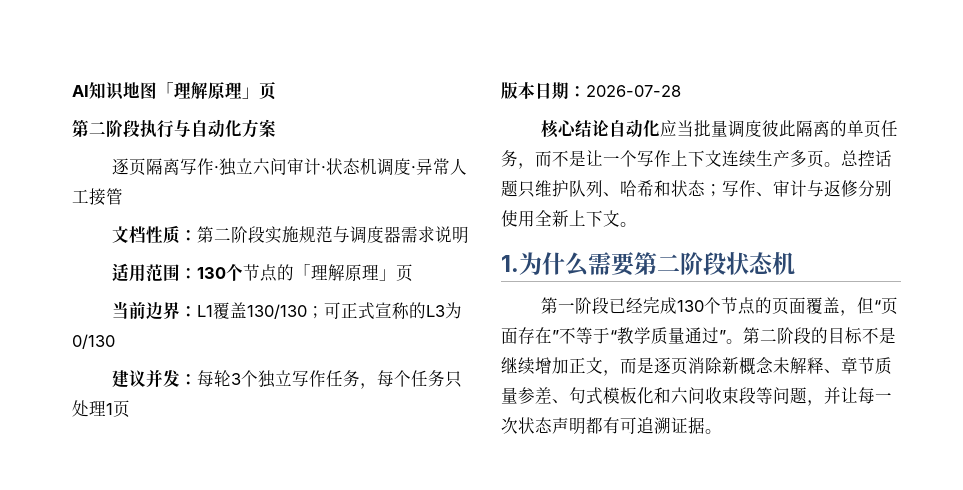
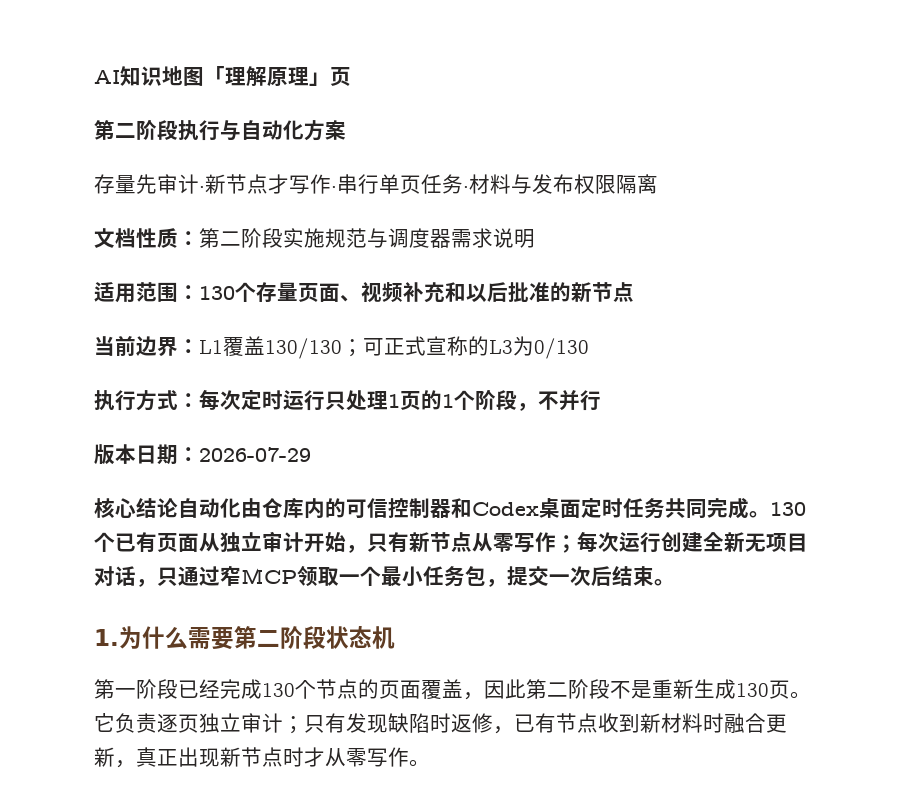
[112,158,468,176] [72,188,123,206] 逐页隔离写作·独立六问审计·状态机调度·异常人工接管 -> [94,174,658,194] 存量先审计·新节点才写作·串行单页任务·材料与发布权限隔离
[243,264,414,282] 节点的「理解原理」页 -> [256,282,634,303] 存量页面、视频补充和以后批准的新节点
[112,369,463,389] [72,400,130,418] 建议并发：每轮3个独立写作任务，每个任务只处理1页 -> [94,389,601,411] 执行方式：每次定时运行只处理1页的1个阶段，不并行
[586,85,681,97] 2026-07-28 -> [199,447,311,462] 2026-07-29
[660,120,899,138] [501,150,892,169] [501,180,892,198] [501,210,620,227] 应当批量调度彼此隔离的单页任务，而不是让一个写作上下文连续生产多页。总控话题只维护队列、哈希和状态；写作、审计与返修分别使用全新上下文 -> [241,497,806,519] [94,531,808,553] [94,566,654,587] 由仓库内的可信控制器和Codex桌面定时任务共同完成。130个已有页面从独立审计开始，只有新节点从零写作；每次运行创建全新无项目对话，只通过窄MCP领取一个最小任务包，提交一次后结束
[857,297,899,315] [501,327,896,345] [501,357,892,376] [501,387,892,406] [501,417,705,435] 但“页面存在”不等于“教学质量通过”。第二阶段的目标不是继续增加正文，而是逐页消除新概念未解释、章节质量参差、句式模板化和六问收束段等问题，并让每一次状态声明都有可追溯证据 -> [484,679,811,699] [94,713,787,734] [94,747,409,768] 因此第二阶段不是重新生成130页。它负责逐页独立审计；只有发现缺陷时返修，已有节点收到新材料时融合更新，真正出现新节点时才从零写作

